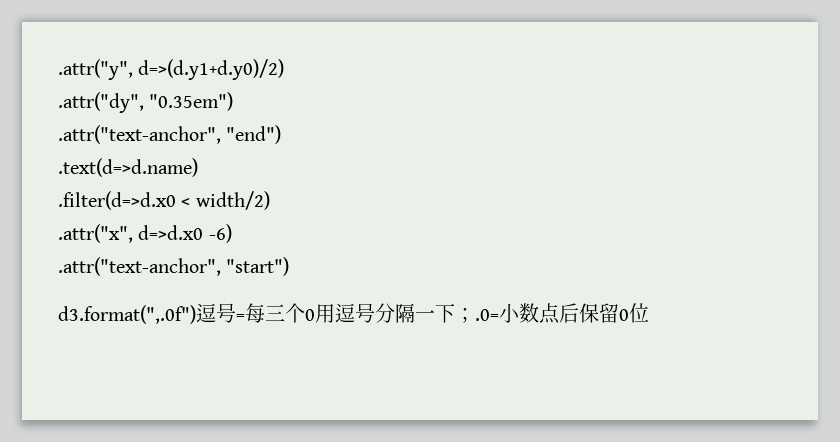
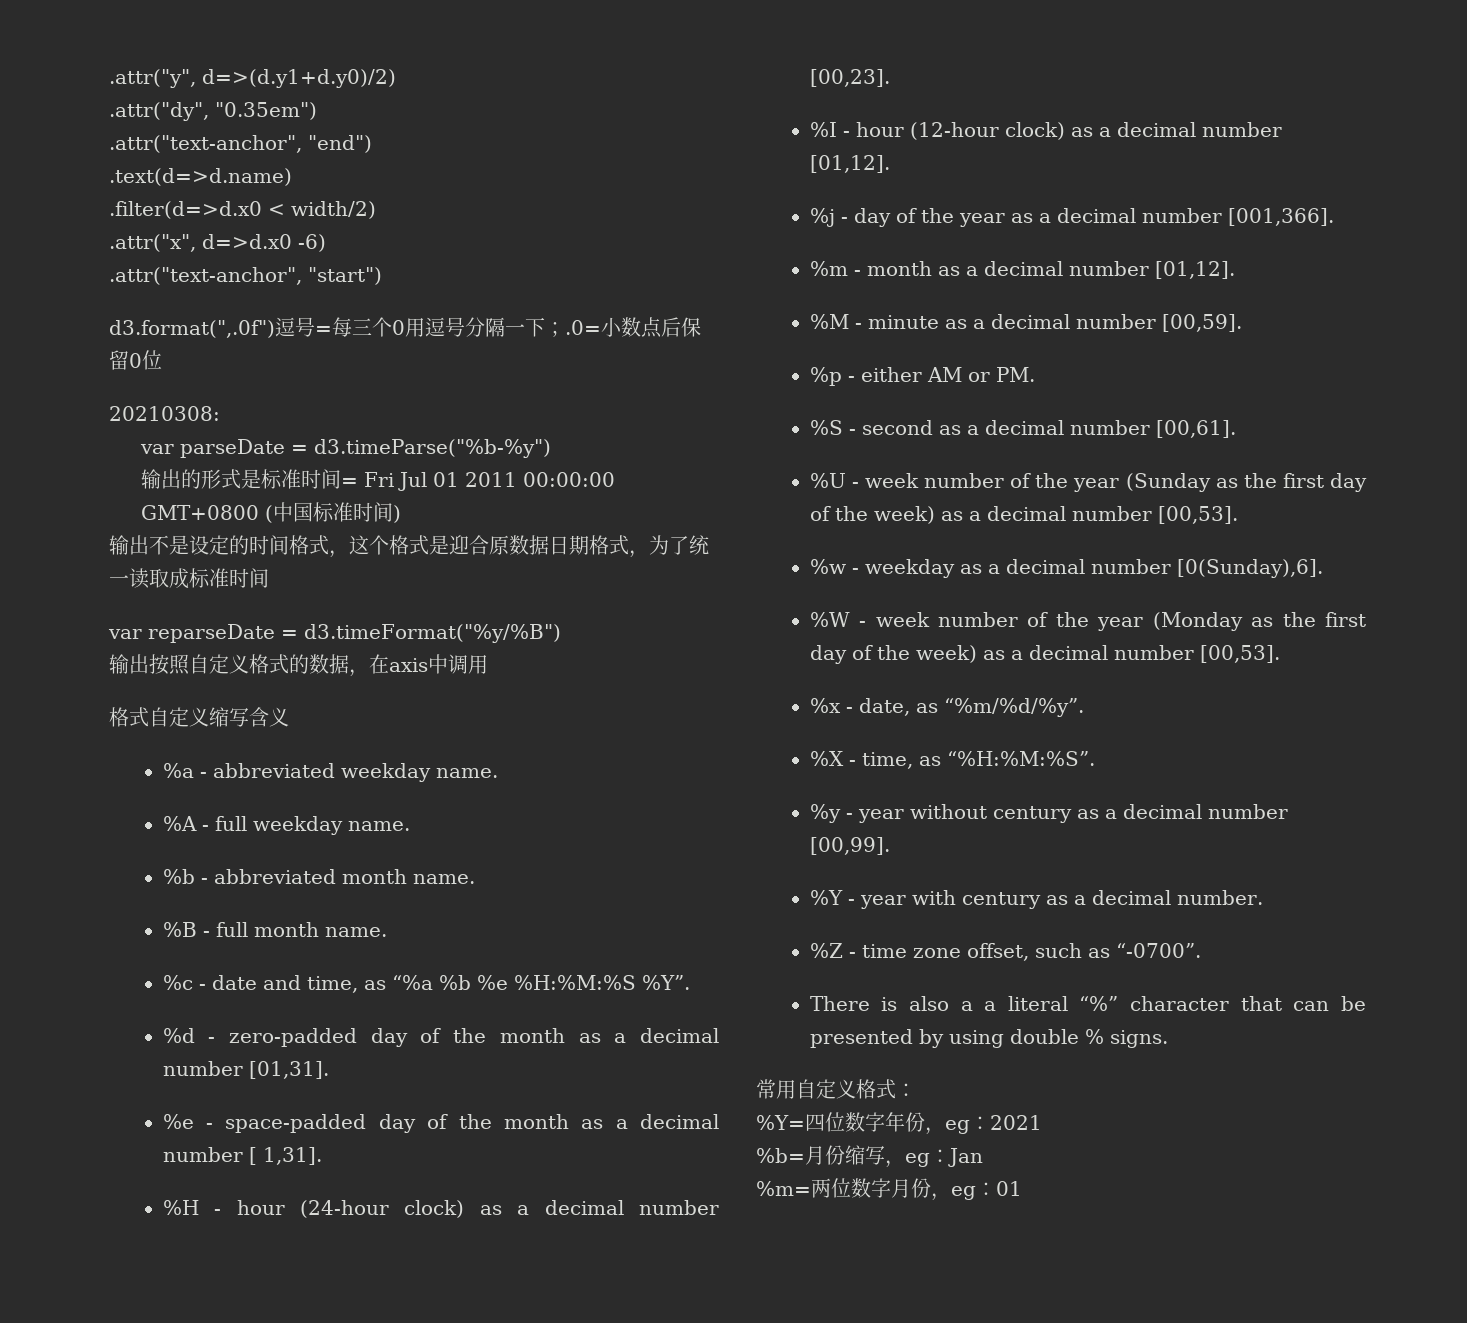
(649, 313) none -> [109,406,220,421] [139,439,551,458] [140,469,615,491] [140,502,401,523] [109,535,709,558] [109,568,269,589] [108,624,561,643] [109,654,488,677] [109,707,289,727] [162,763,498,782] [162,816,410,835] [162,869,475,884] [162,922,387,937] [162,975,690,993] [162,1028,719,1047] [162,1061,329,1079] [162,1114,719,1133] [162,1147,322,1165] [162,1200,719,1218] [809,69,890,87] [809,122,1282,140] [809,155,890,173] [809,208,1334,227] [809,261,1235,279] [809,314,1242,332] [809,367,1035,386] [809,420,1236,438] [809,473,1367,492] [809,506,1238,524] [809,559,1323,578] [809,612,1366,631] [809,645,1280,664] [809,698,1084,717] [809,751,1095,769] [809,804,1288,823] [809,837,890,855] [809,890,1263,909] [809,943,1201,961] [809,996,1366,1011] [809,1029,1168,1048] [756,1079,916,1099] [756,1112,1042,1135] [756,1145,983,1168] [756,1178,1022,1201] // 20210308: // var parseDate = d3.timeParse("%b-%y") // 输出的形式是标准时间= Fri Jul 01 2011 00:00:00 GMT+0800 (中国标准时间) // 输出不是设定的时间格式，这个格式是迎合原数据日期格式，为了统一读取成标准时间 // var reparseDate = d3.timeFormat("%y/%B") // 输出按照自定义格式的数据，在axis中调用 // 格式自定义缩写含义 // %a - abbreviated weekday name. // %A - full weekday name. // %b - abbreviated month name. // %B - full month name. // %c - date and time, as “%a %b %e %H:%M:%S %Y”. // %d - zero-padded day of the month as a decimal number [01,31]. // %e - space-padded day of the month as a decimal number [ 1,31]. // %H - hour (24-hour clock) as a decimal number [00,23]. // %I - hour (12-hour clock) as a decimal number [01,12]. // %j - day of the year as a decimal number [001,366]. // %m - month as a decimal number [01,12]. // %M - minute as a decimal number [00,59]. // %p - either AM or PM. // %S - second as a decimal number [00,61]. // %U - week number of the year (Sunday as the first day of the week) as a decimal number [00,53]. // %w - weekday as a decimal number [0(Sunday),6]. // %W - week number of the year (Monday as the first day of the week) as a decimal number [00,53]. // %x - date, as “%m/%d/%y”. // %X - time, as “%H:%M:%S”. // %y - year without century as a decimal number [00,99]. // %Y - year with century as a decimal number. // %Z - time zone offset, such as “-0700”. // There is also a a literal “%” character that can be presented by using double % signs. // 常用自定义格式： // %Y=四位数字年份，eg：2021 // %b=月份缩写，eg：Jan // %m=两位数字月份，eg：01

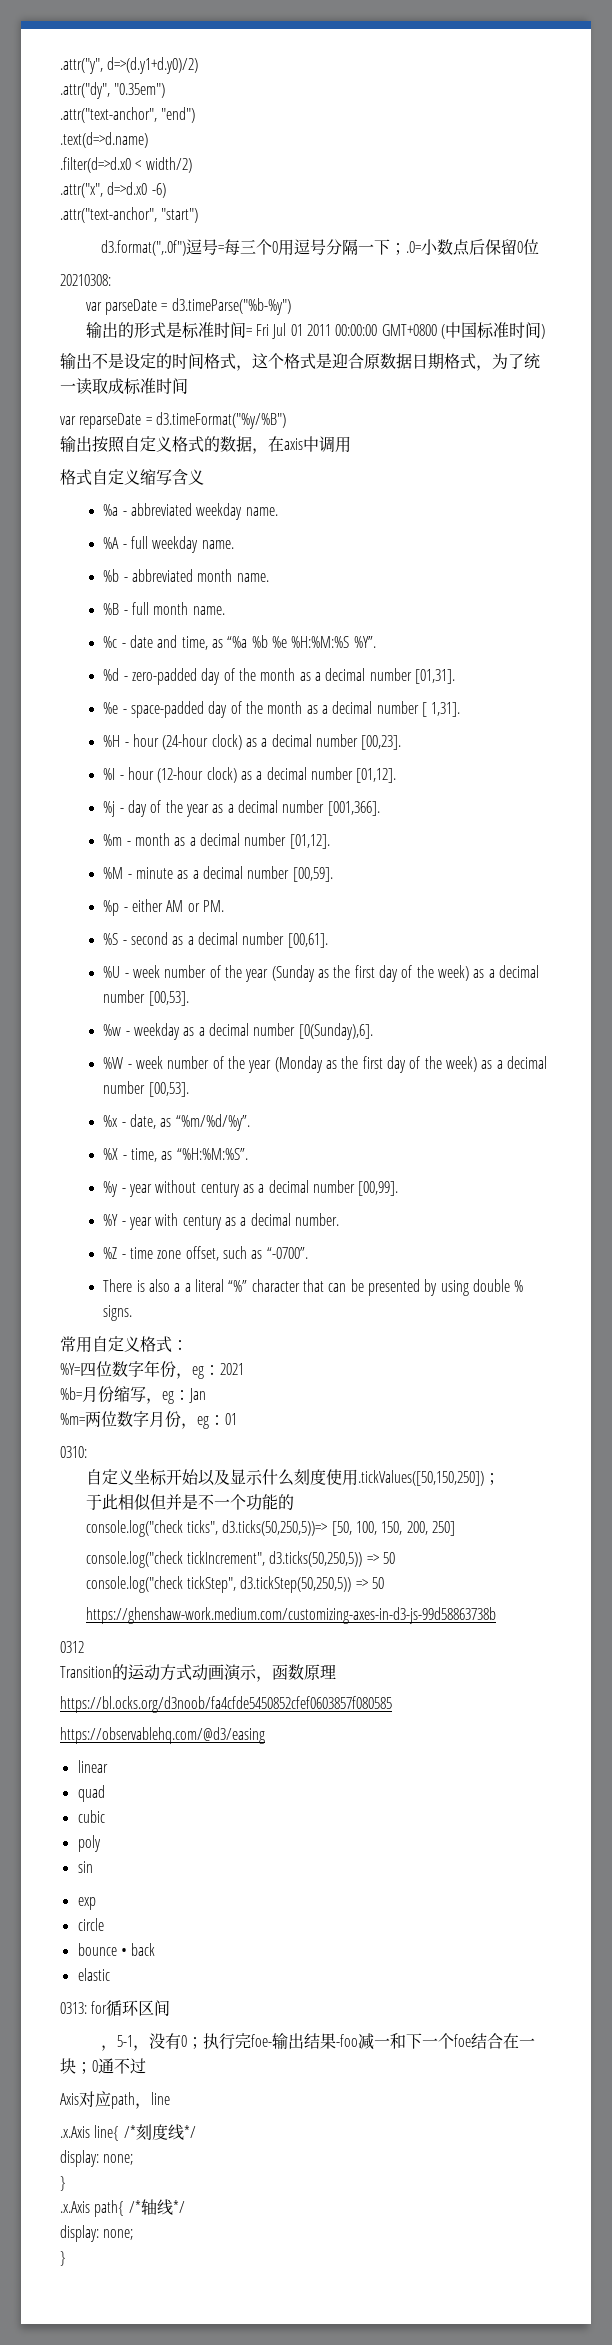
(1022, 1188) none -> [60,1446,87,1458] [85,1469,500,1486] [85,1494,294,1511] [85,1520,456,1537] [85,1551,396,1568] [85,1576,385,1593] [85,1607,496,1624] [60,1641,84,1653] [60,1664,336,1682] [60,1696,392,1713] [60,1727,265,1744] [77,1760,108,1773] [77,1785,105,1802] [77,1810,105,1823] [77,1835,101,1852] [77,1861,93,1873] [77,1897,96,1910] [77,1918,104,1931] [77,1943,156,1956] [77,1968,110,1981] [60,2000,171,2016] [101,2033,536,2051] [60,2058,146,2074] [60,2091,170,2109] [60,2124,196,2141] [60,2150,134,2167] [60,2176,66,2191] [60,2199,185,2217] [60,2225,134,2242] [60,2251,66,2266] // 0310: // 自定义坐标开始以及显示什么刻度使用.tickValues([50,150,250])； // 于此相似但并是不一个功能的 // console.log("check ticks", d3.ticks(50,250,5))=> [50, 100, 150, 200, 250] // console.log("check tickIncrement", d3.ticks(50,250,5)) => 50 // console.log("check tickStep", d3.tickStep(50,250,5)) => 50 // https://ghenshaw-work.medium.com/customizing-axes-in-d3-js-99d58863738b // 0312 // Transition的运动方式动画演示，函数原理 // https://bl.ocks.org/d3noob/fa4cfde5450852cfef0603857f080585 // https://observablehq.com/@d3/easing // linear // quad // cubic // poly // sin // exp // circle // bounce • back // elastic // 0313: for循环区间 // ，5-1，没有0；执行完foe-输出结果-foo减一和下一个foe结合在一块；0通不过 // Axis对应path，line // .x.Axis line{ /*刻度线*/ // display: none; // } // .x.Axis path{ /*轴线*/ // display: none; // }

